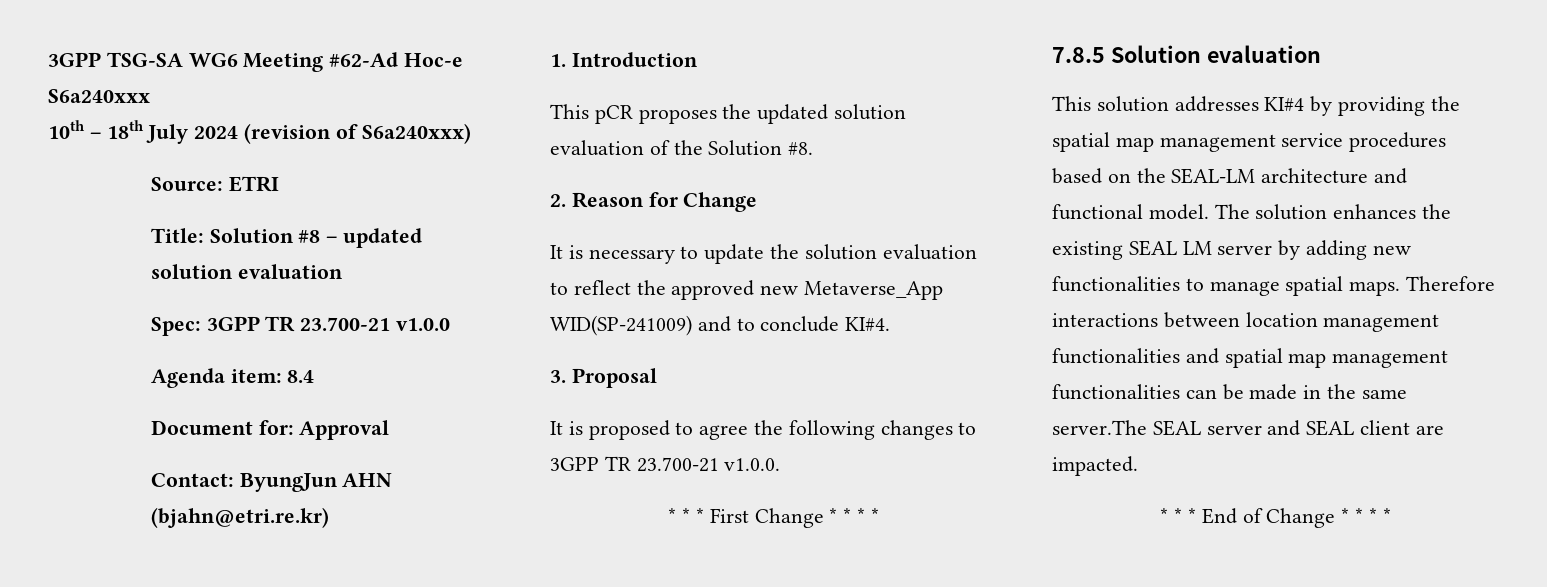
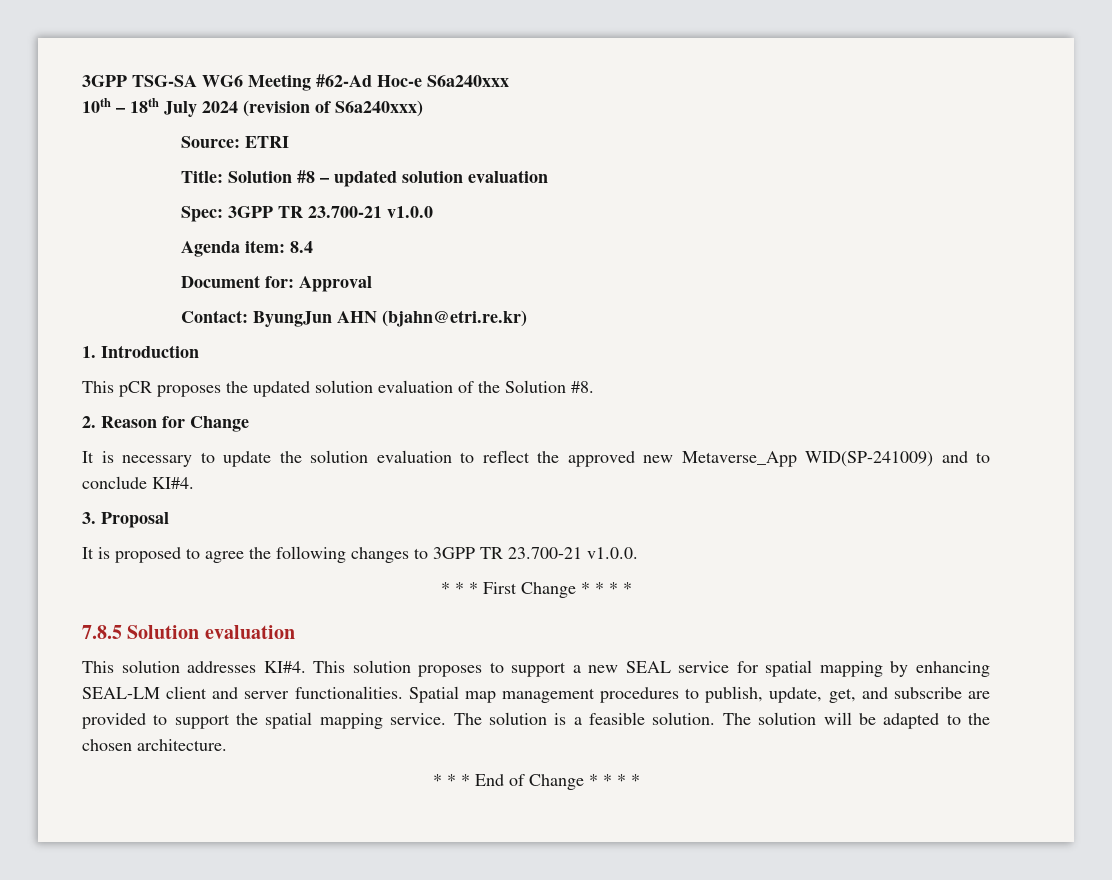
[1264,96,1460,116] [1052,132,1447,152] [1052,168,1408,184] [1052,204,1452,220] [1052,240,1411,260] [1052,276,1496,296] [1052,312,1440,332] [1052,348,1449,368] [1052,384,1407,400] [1052,420,1444,436] [1052,456,1138,476] KI#4 by providing the spatial map management service procedures based on the SEAL-LM architecture and functional model. The solution enhances the existing SEAL LM server by adding new functionalities to manage spatial maps. Therefore interactions between location management functionalities and spatial map management functionalities can be made in the same server.The SEAL server and SEAL client are impacted. -> [263,660,990,677] [82,686,990,703] [82,712,990,729] [82,739,227,751] KI#4. This solution proposes to support a new SEAL service for spatial mapping by enhancing SEAL-LM client and server functionalities. Spatial map management procedures to publish, update, get, and subscribe are provided to support the spatial mapping service. The solution is a feasible solution. The solution will be adapted to the chosen architecture.

